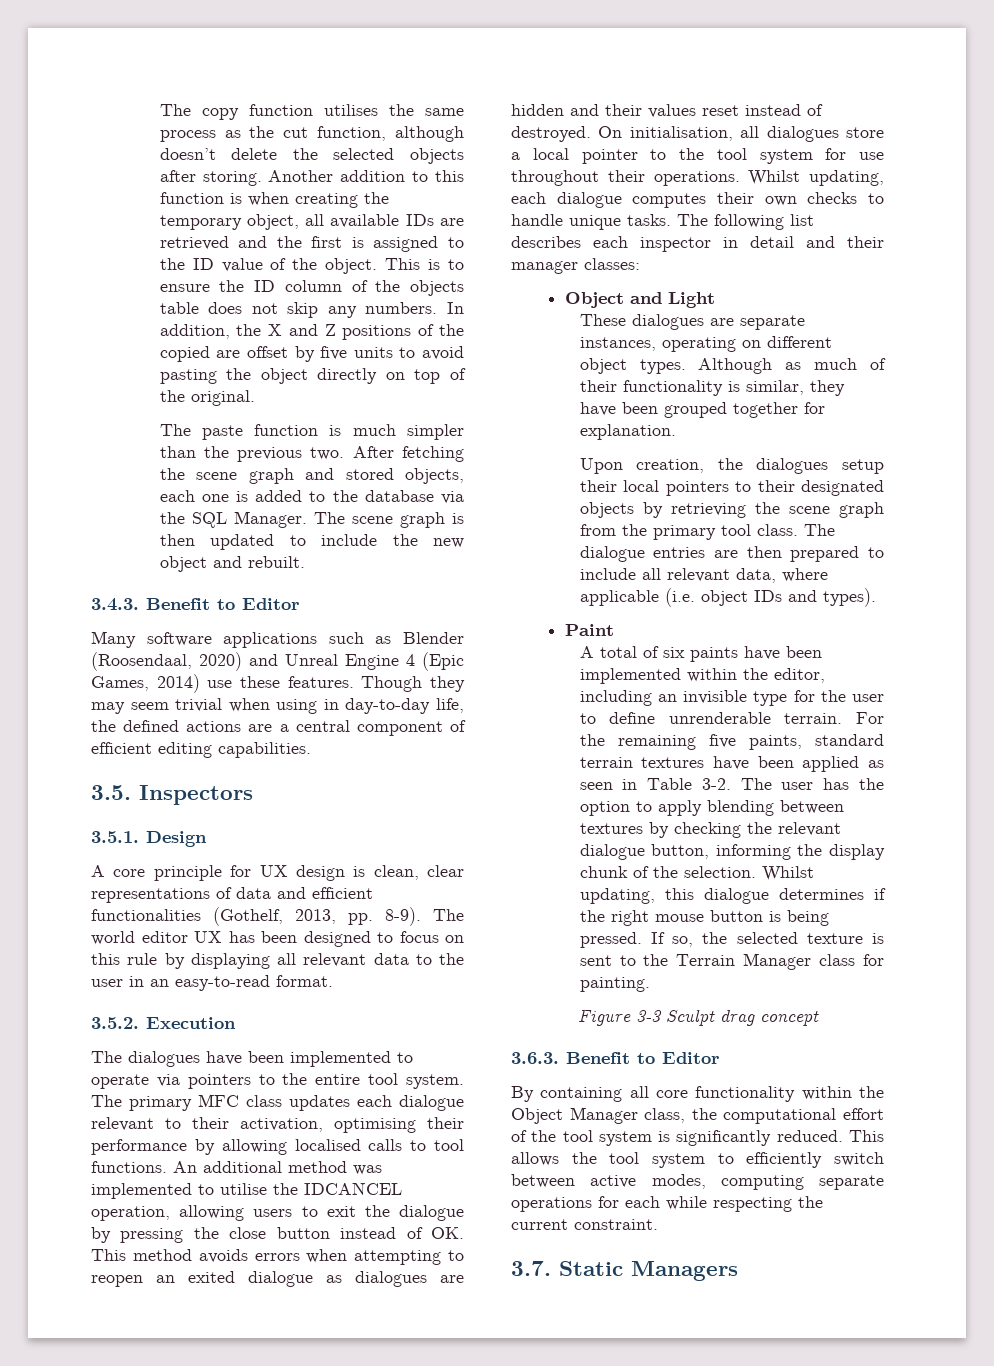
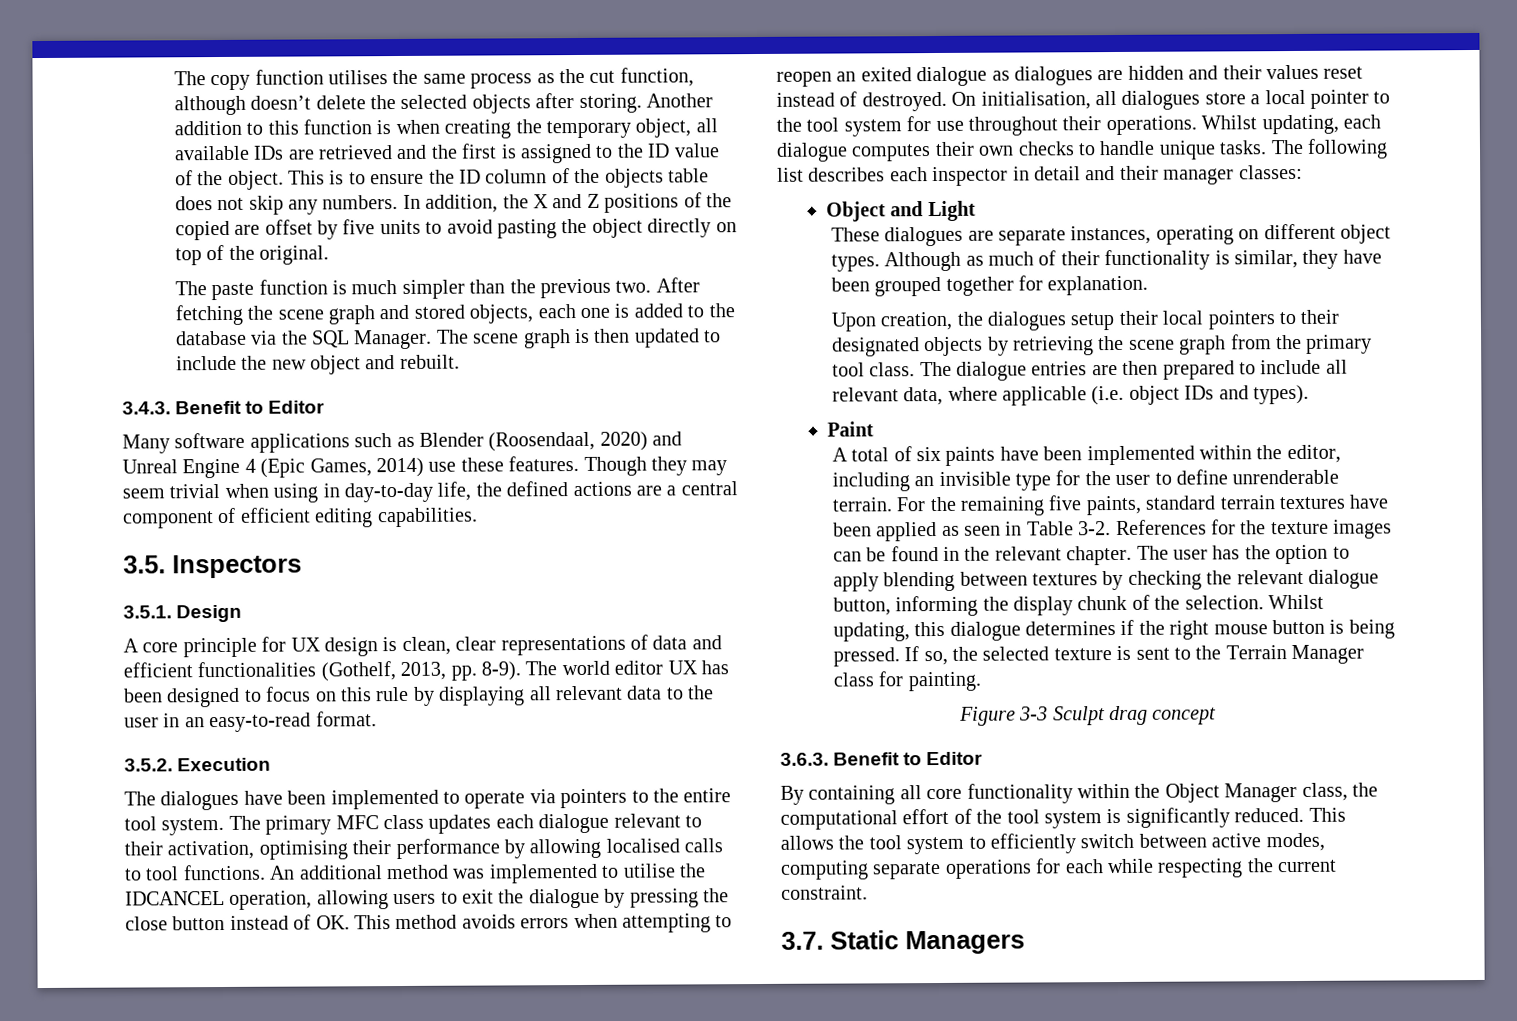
(731, 784) none -> [1115,519,1393,539] [832,545,1133,566] References for the texture images can be found in the relevant chapter.

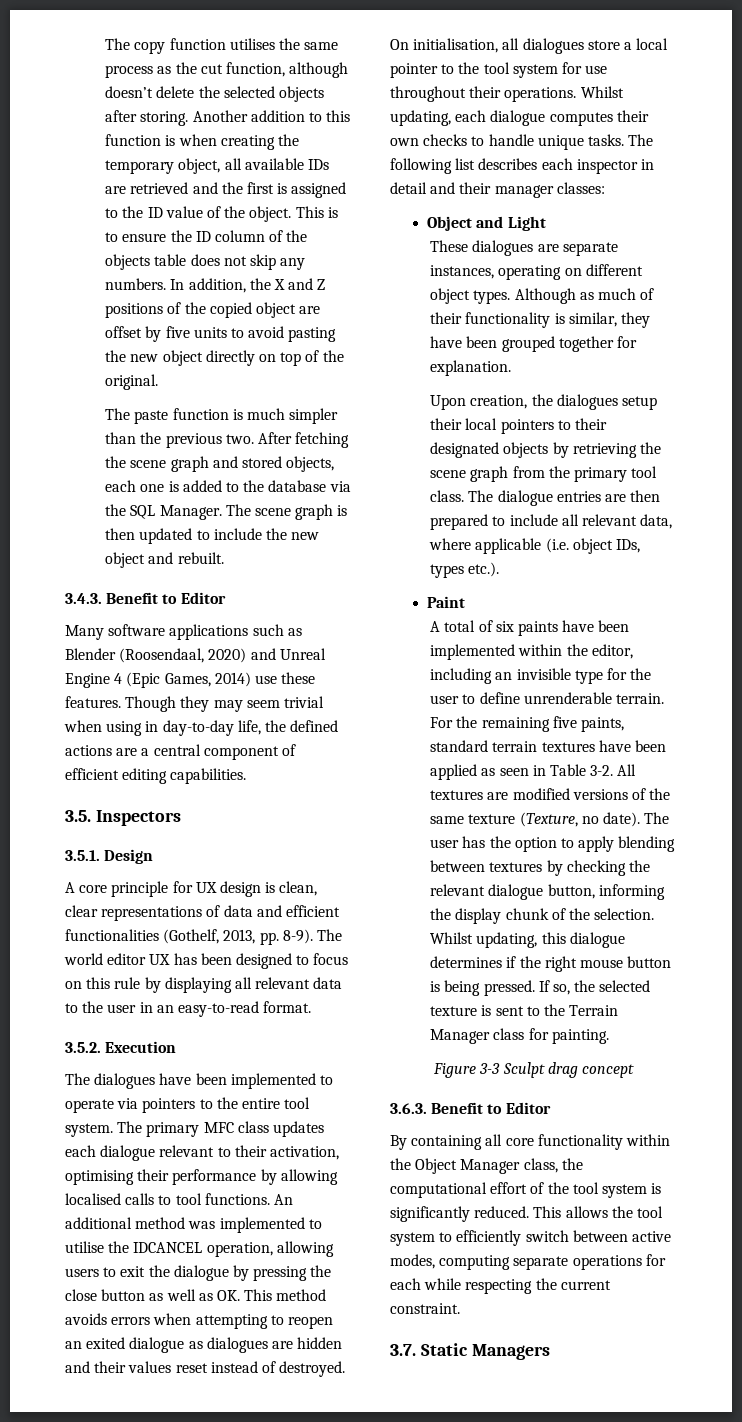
(230, 230) none -> [255,302,296,318] object
(588, 226) none -> [130,354,159,362] new
[229,914,312,930] instead of -> [149,1289,213,1301] as well as
[1184,384,1309,405] IDs and types). -> [615,539,640,553] [430,562,500,578] IDs, types etc.).
[1115,519,1393,539] [832,545,1133,566] References for the texture images can be found in the relevant chapter. -> [617,764,637,776] [430,788,671,800] [430,812,640,827] All textures are modified versions of the same texture (Texture, no date).

